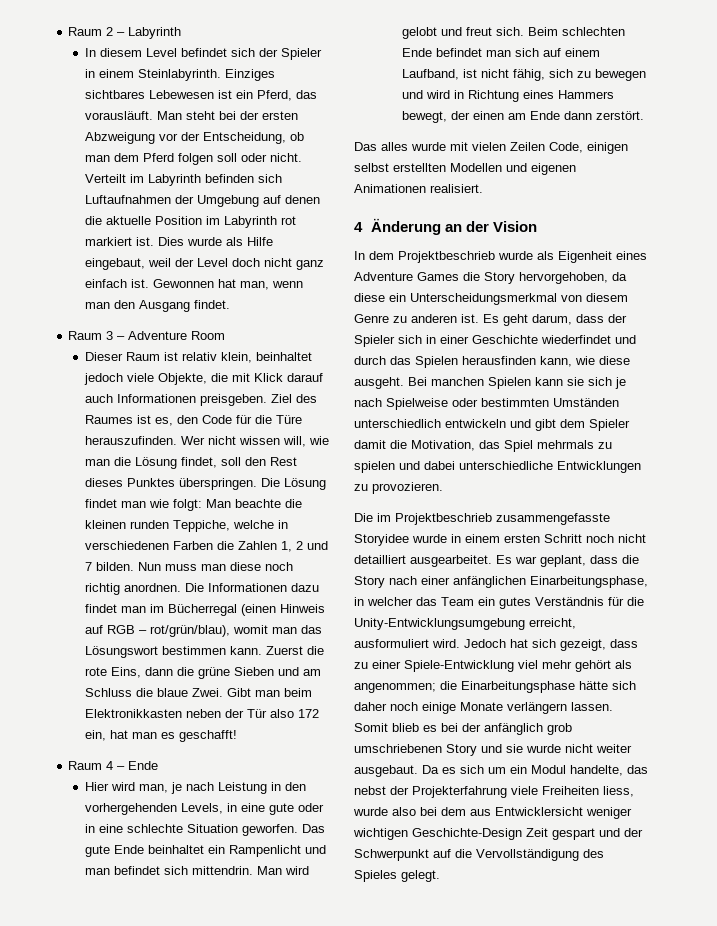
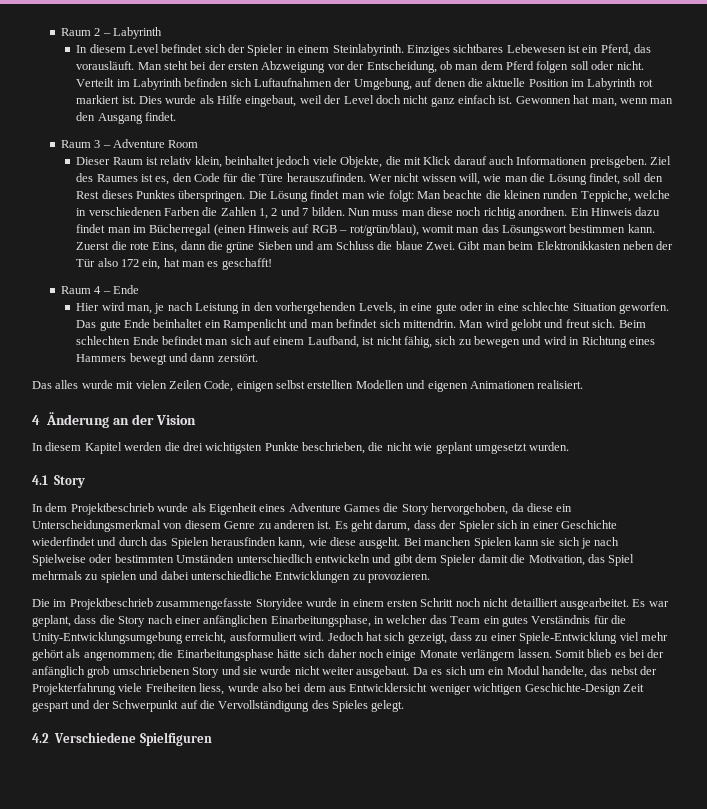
[197,195,260,207] Umgebung -> [353,78,412,90] Umgebung,
[185,583,288,592] Die Informationen -> [570,208,632,216] Ein Hinweis
[402,111,561,123] bewegt, der einen am Ende -> [129,353,188,365] bewegt und
(538, 226) none -> [32,442,570,454] [32,475,86,488] // In diesem Kapitel werden die drei wichtigsten Punkte beschrieben, die nicht wie geplant umgesetzt wurden. // 4.1 Story
(440, 876) none -> [32,732,212,746] // 4.2 Verschiedene Spielfiguren

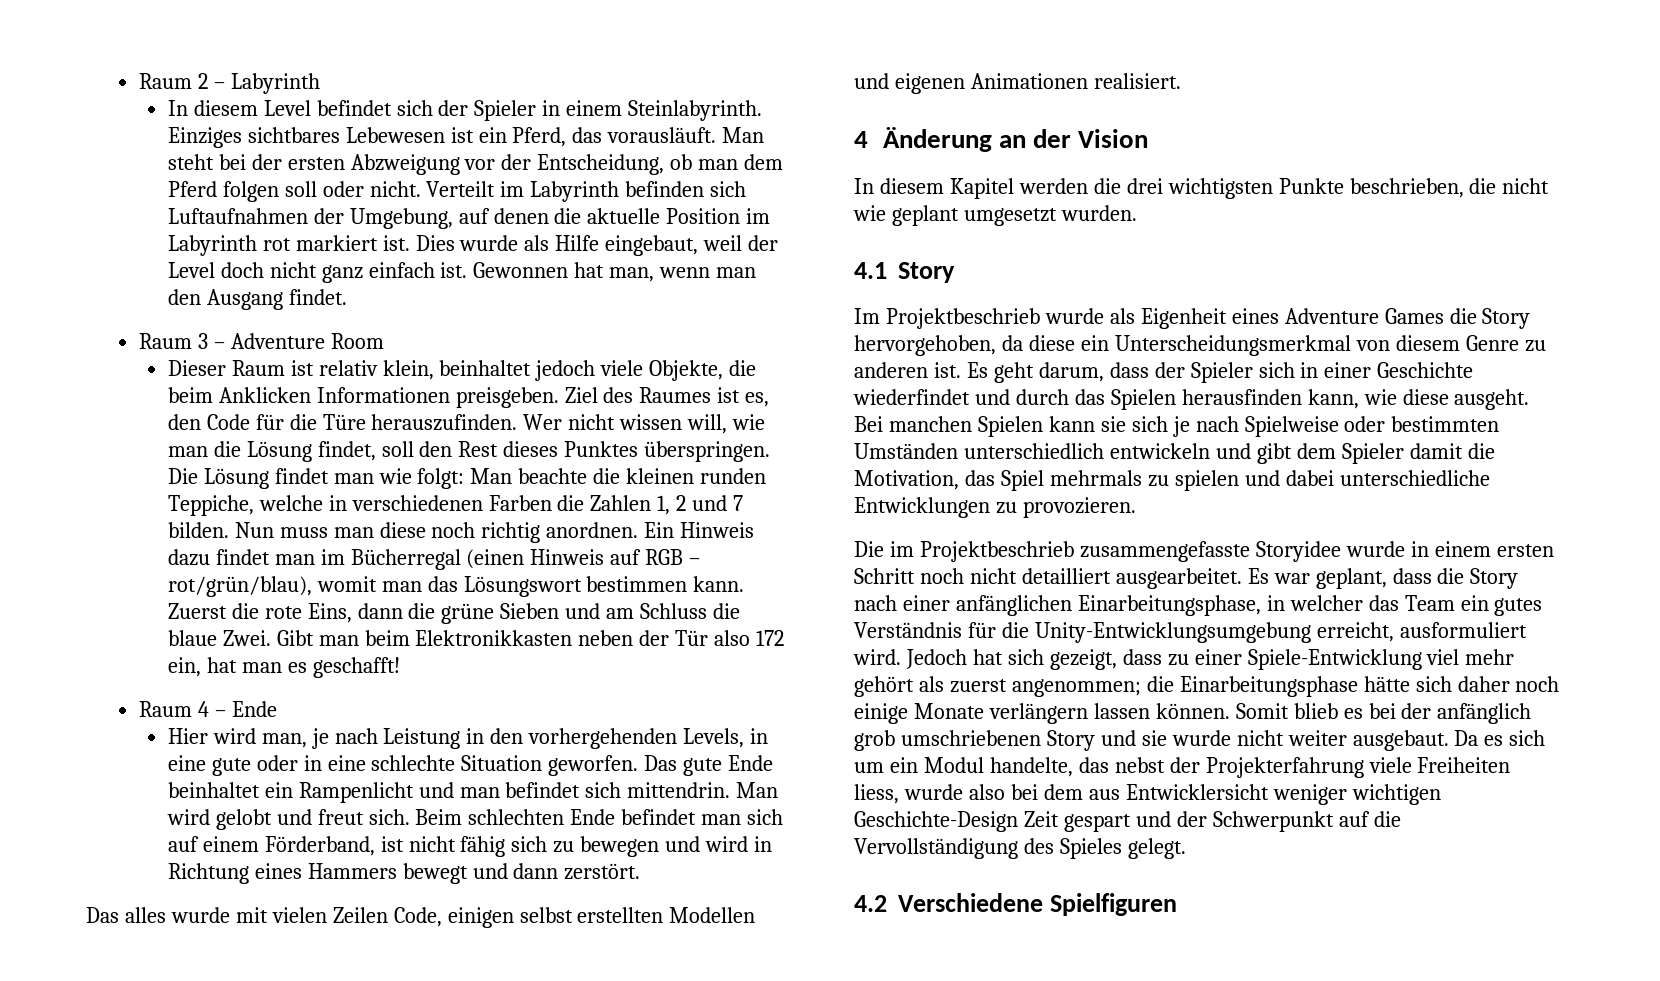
[403,156,515,165] mit Klick darauf auch -> [167,387,311,403] beim Anklicken
[307,336,359,348] Laufband, -> [264,836,375,856] Förderband,
[403,336,432,348] fähig, -> [460,836,506,857] fähig
[32,503,68,512] In dem -> [854,308,880,324] Im
(81, 653) none -> [949,679,1007,693] zuerst
[517,649,552,658] lassen. -> [1093,703,1230,719] lassen können.

